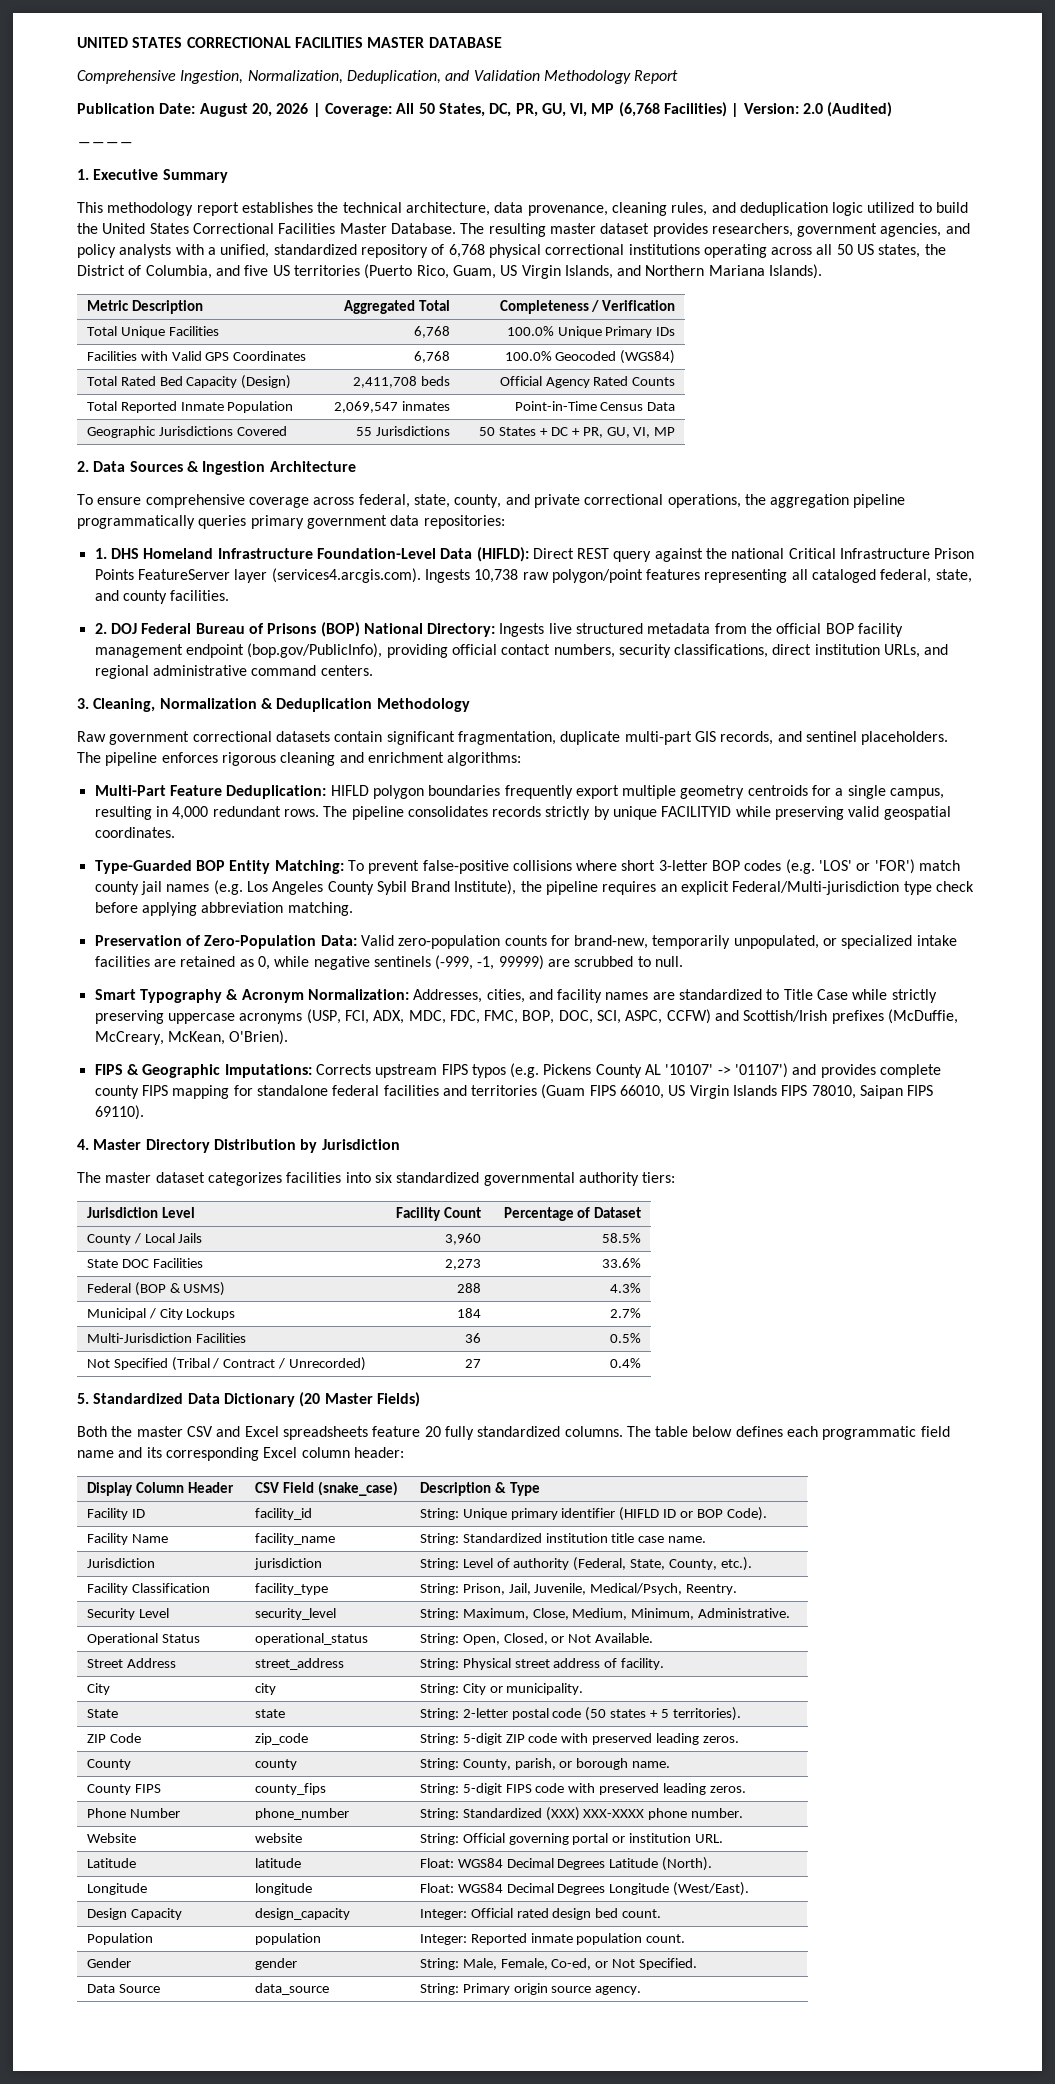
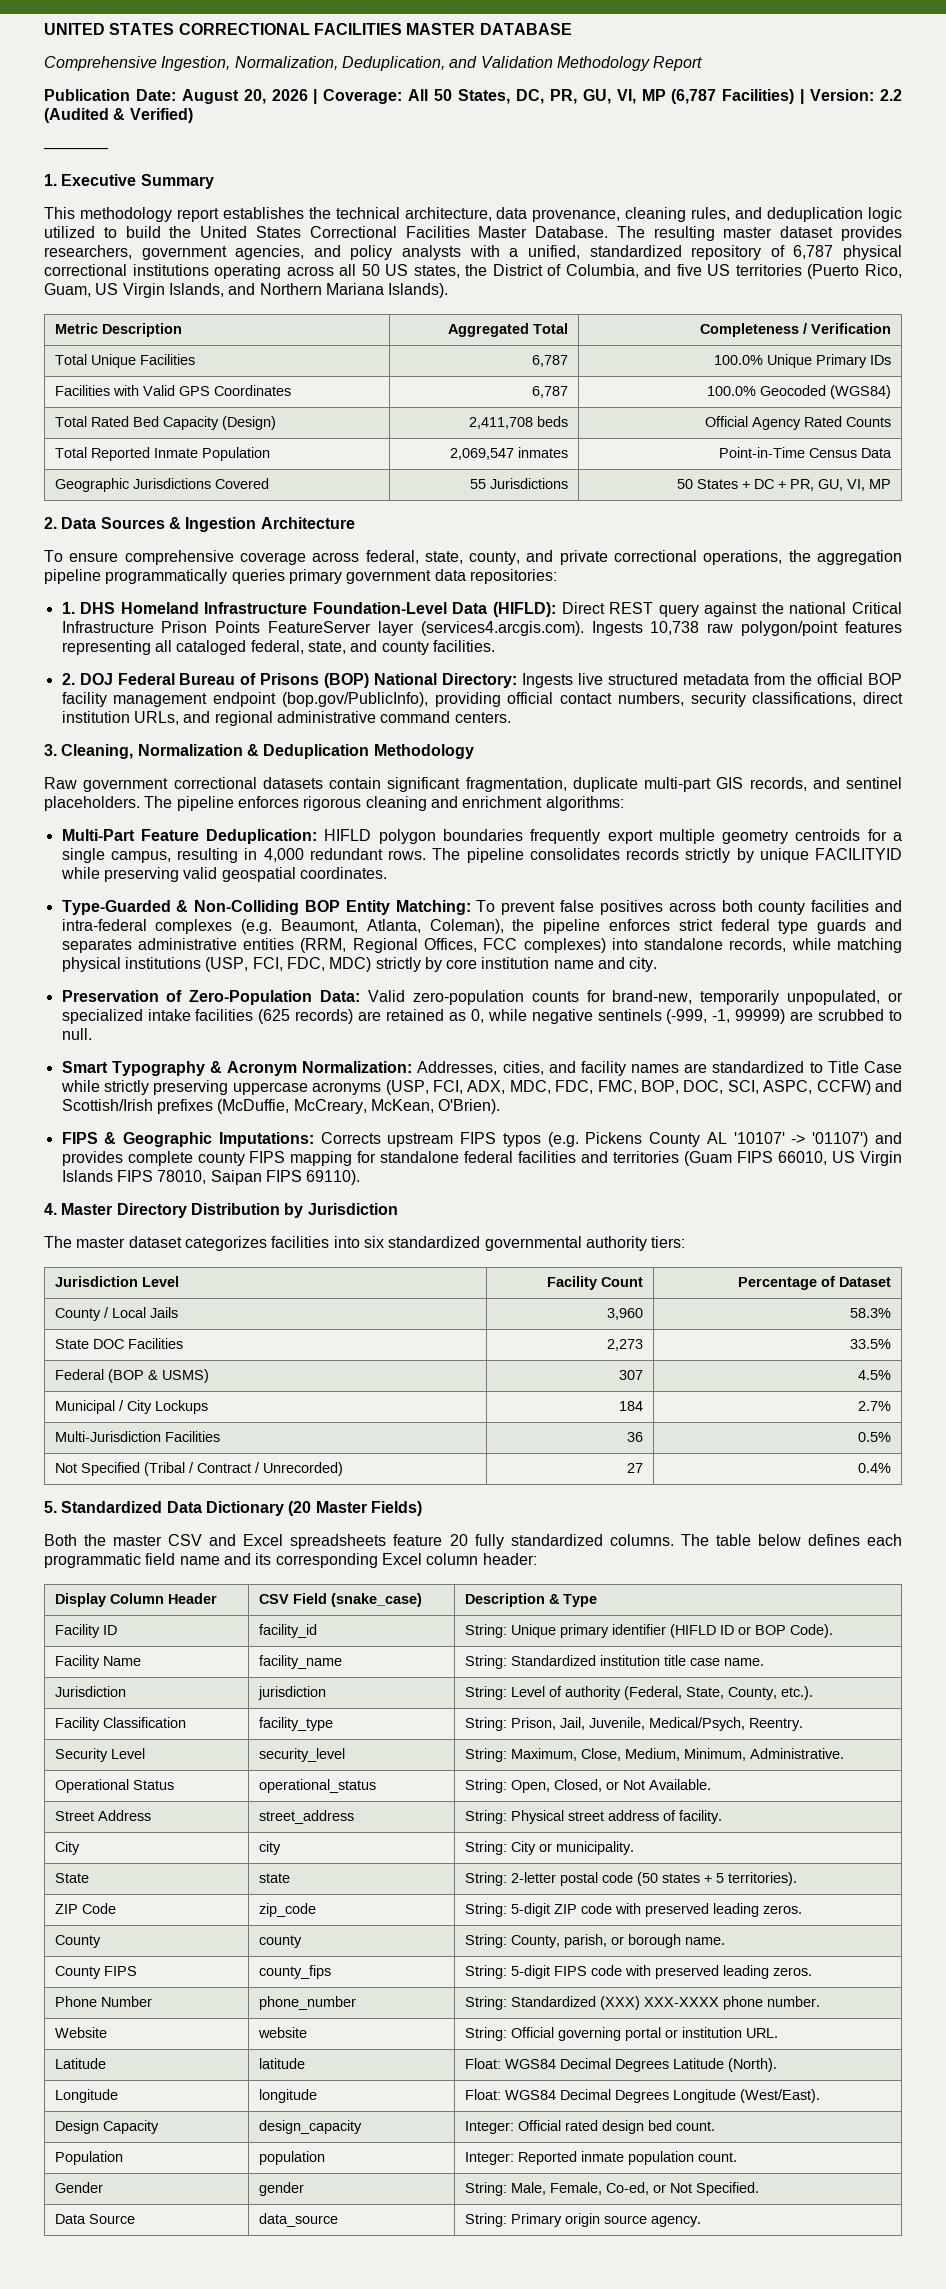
[618,102,660,117] (6,768 -> [671,89,717,104] (6,787
[803,102,893,117] 2.0 (Audited) -> [880,89,903,101] [44,108,193,123] 2.2 (Audited & Verified)
[448,244,485,258] 6,768 -> [793,245,834,259] 6,787
[414,326,451,338] 6,768 -> [532,355,569,367] 6,787
[414,351,451,363] 6,768 -> [532,386,569,398] 6,787
(192, 867) none -> [176,900,300,915] & Non-Colliding
[422,859,961,874] [94,880,975,895] [94,902,353,916] false-positive collisions where short 3-letter BOP codes (e.g. 'LOS' or 'FOR') match county jail names (e.g. Los Angeles County Sybil Brand Institute), the pipeline requires an explicit Federal/Multi-jurisdiction type check before applying abbreviation matching. -> [560,900,902,915] [61,919,902,934] [61,938,902,953] [61,957,658,972] false positives across both county facilities and intra-federal complexes (e.g. Beaumont, Atlanta, Coleman), the pipeline enforces strict federal type guards and separates administrative entities (RRM, Regional Offices, FCC complexes) into standalone records, while matching physical institutions (USP, FCI, FDC, MDC) strictly by core institution name and city.
(150, 961) none -> [258,1009,354,1024] (625 records)
[602,1233,642,1243] 58.5% -> [850,1308,892,1318] 58.3%
[602,1258,642,1268] 33.6% -> [850,1339,892,1349] 33.5%
[457,1283,482,1293] [610,1283,642,1293] 288 | 4.3% -> [619,1370,644,1380] [858,1370,892,1380] 307 | 4.5%

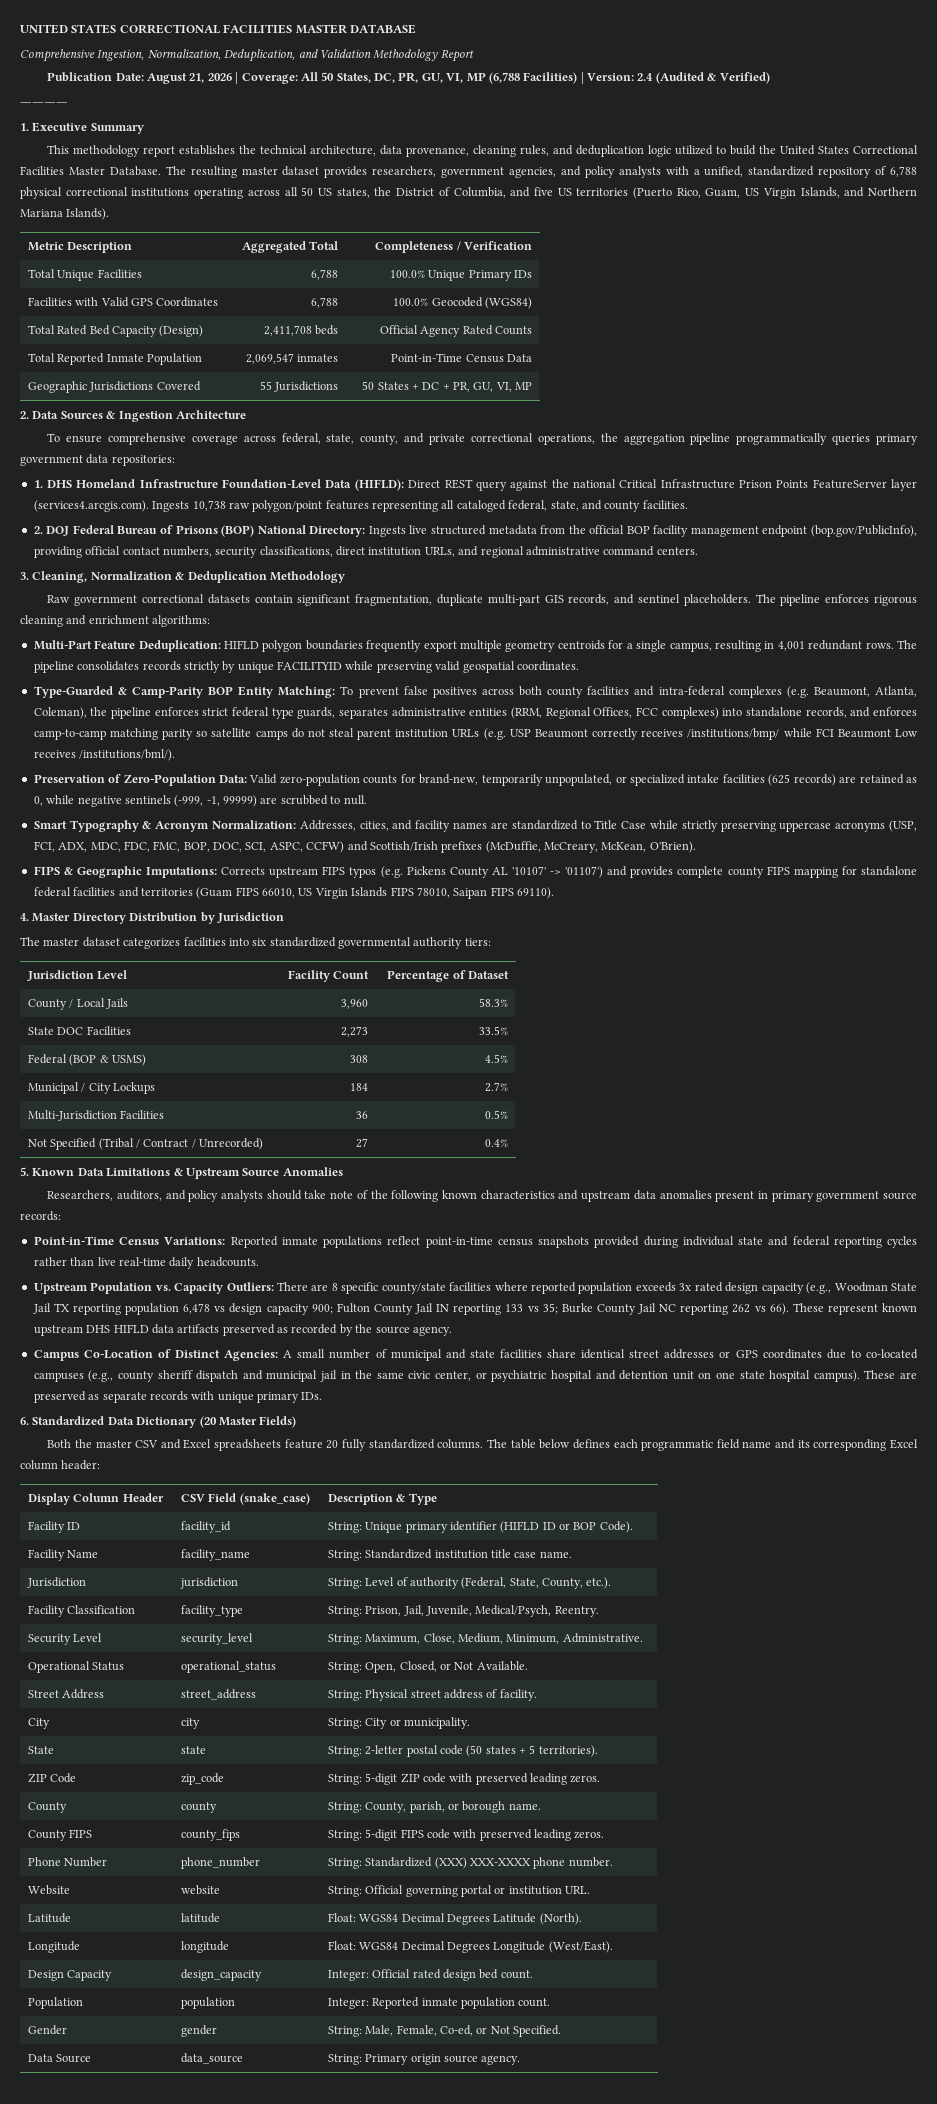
[243,89,266,104] 20, -> [189,73,205,83] 21,
[671,89,717,104] (6,787 -> [488,72,520,84] (6,788
[880,89,903,101] 2.2 -> [637,73,654,81] 2.4
[793,245,834,259] 6,787 -> [889,166,917,177] 6,788
[532,355,569,367] 6,787 -> [311,269,339,280] 6,788
[532,386,569,398] 6,787 -> [311,297,339,308] 6,788
[263,848,304,862] 4,000 -> [777,641,805,651] 4,001
[194,900,300,915] Non-Colliding -> [131,686,203,698] Camp-Parity
[817,919,902,934] guards and -> [297,707,336,719] guards,
[791,938,902,953] [61,957,658,972] while matching physical institutions (USP, FCI, FDC, MDC) strictly by core institution name and city. -> [850,707,918,717] [33,728,919,740] [33,749,176,761] and enforces camp-to-camp matching parity so satellite camps do not steal parent institution URLs (e.g. USP Beaumont correctly receives /institutions/bmp/ while FCI Beaumont Low receives /institutions/bml/).
[619,1370,644,1380] 307 -> [350,1055,369,1063] 308
(57, 1507) none -> [32,1167,343,1179] [47,1190,917,1202] [20,1211,61,1221] [33,1236,917,1248] [33,1257,259,1269] [33,1282,917,1294] [32,1303,917,1315] [33,1324,452,1336] [33,1349,919,1361] [33,1370,918,1382] [33,1391,323,1403] [20,1417,29,1425] Known Data Limitations & Upstream Source Anomalies // Researchers, auditors, and policy analysts should take note of the following known characteristics and upstream data anomalies present in primary government source records: // Point-in-Time Census Variations: Reported inmate populations reflect point-in-time census snapshots provided during individual state and federal reporting cycles rather than live real-time daily headcounts. // Upstream Population vs. Capacity Outliers: There are 8 specific county/state facilities where reported population exceeds 3x rated design capacity (e.g., Woodman State Jail TX reporting population 6,478 vs design capacity 900; Fulton County Jail IN reporting 133 vs 35; Burke County Jail NC reporting 262 vs 66). These represent known upstream DHS HIFLD data artifacts preserved as recorded by the source agency. // Campus Co-Location of Distinct Agencies: A small number of municipal and state facilities share identical street addresses or GPS coordinates due to co-located campuses (e.g., county sheriff dispatch and municipal jail in the same civic center, or psychiatric hospital and detention unit on one state hospital campus). These are preserved as separate records with unique primary IDs. // 6.

